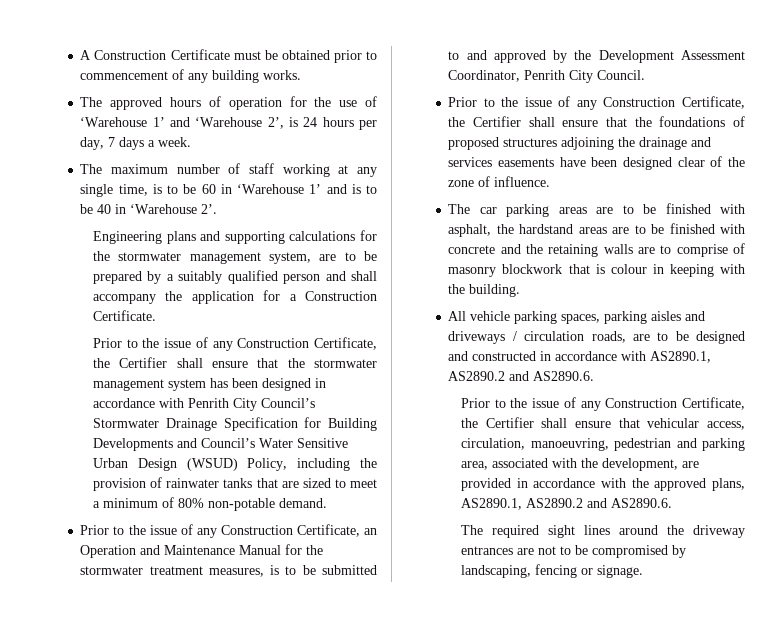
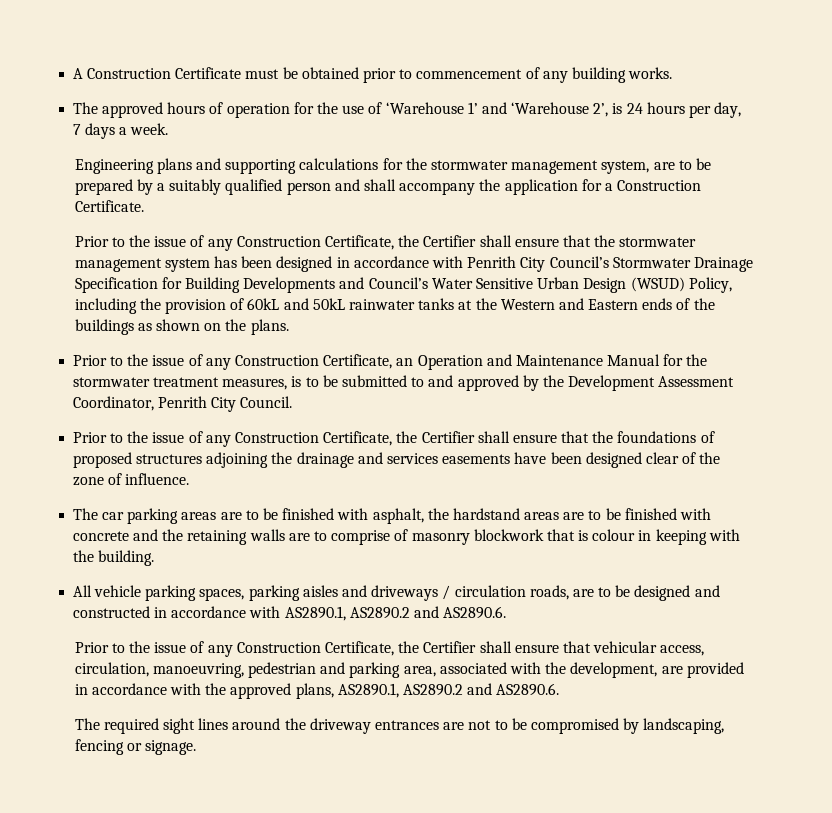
[80,163,377,177] [80,184,377,197] [80,204,218,214] // The maximum number of staff working at any single time, is to be 60 in ‘Warehouse 1’ and is to be 40 in ‘Warehouse 2’. -> (169, 129) none
[166,478,377,488] [92,497,327,511] rainwater tanks that are sized to meet a minimum of 80% non-potable demand. -> [247,298,715,310] [74,319,289,335] 60kL and 50kL rainwater tanks at the Western and Eastern ends of the buildings as shown on the plans.

